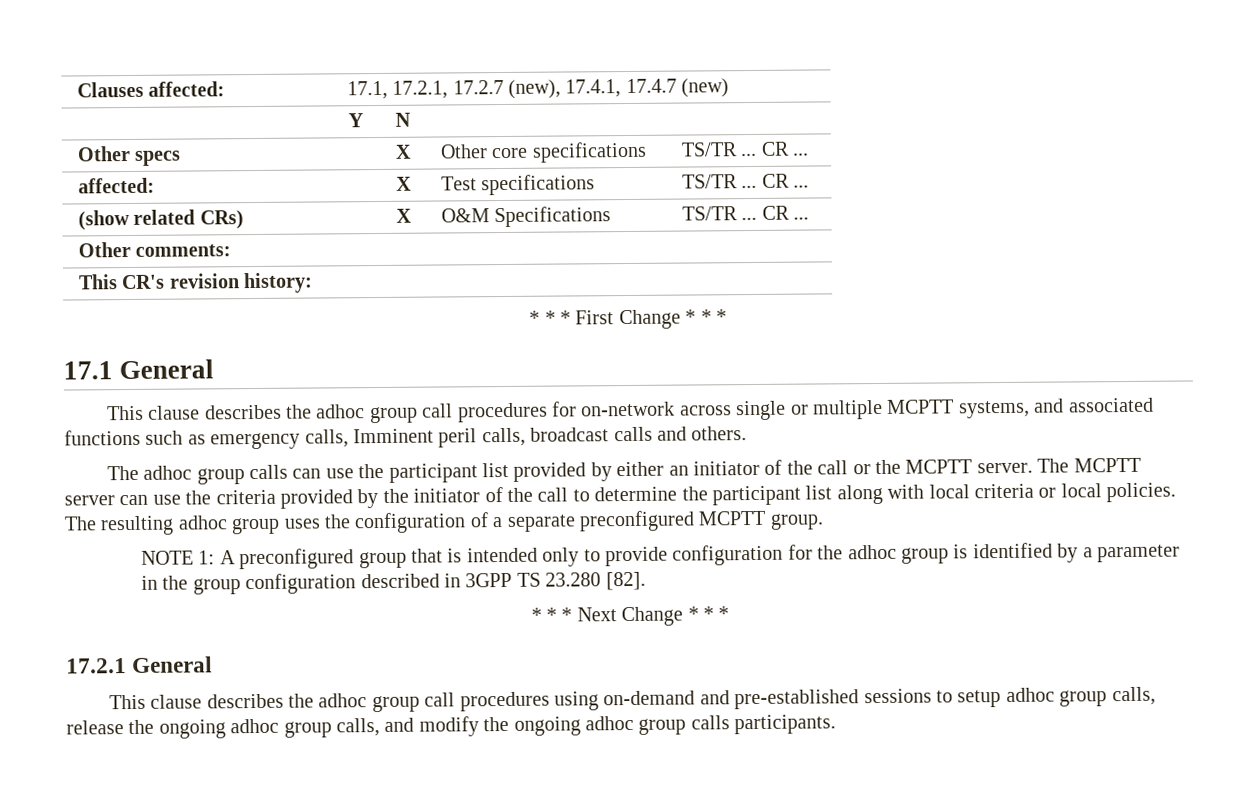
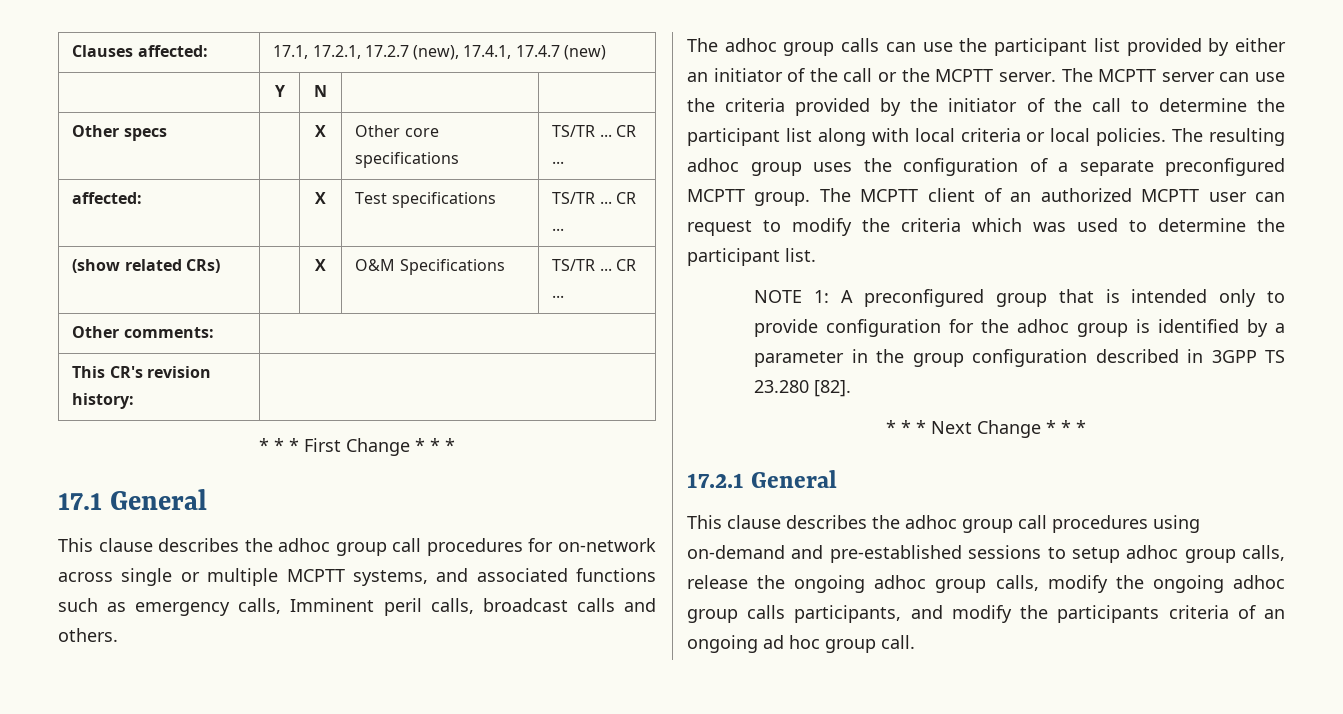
(824, 521) none -> [819,188,1285,202] [687,218,1285,236] [687,248,816,266] The MCPTT client of an authorized MCPTT user can request to modify the criteria which was used to determine the participant list.
[384,717,415,732] and -> (1039, 583) none
[734,714,837,735] participants. -> [794,605,1285,623] [687,635,915,653] participants, and modify the participants criteria of an ongoing ad hoc group call.

